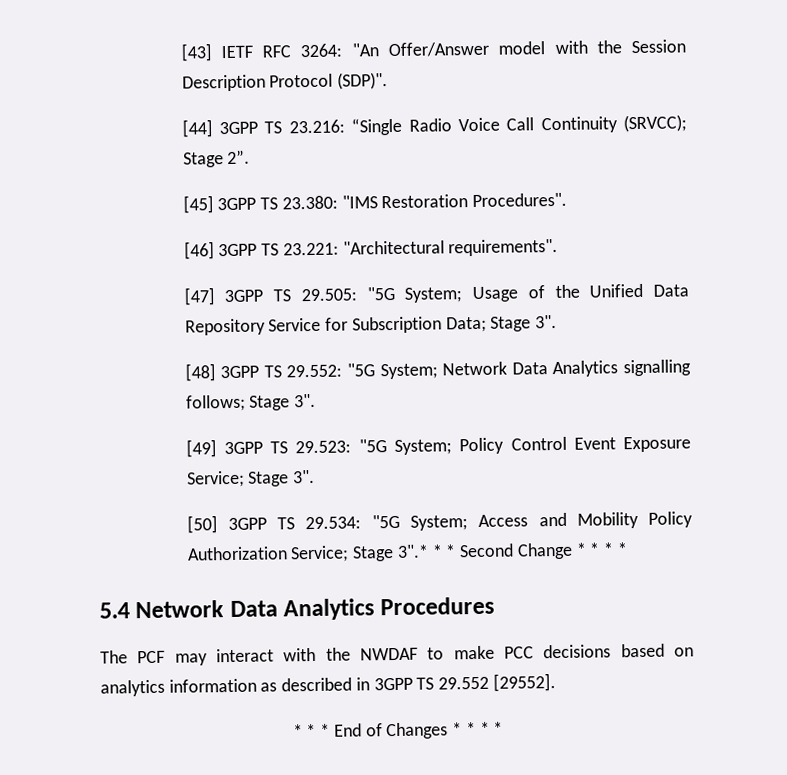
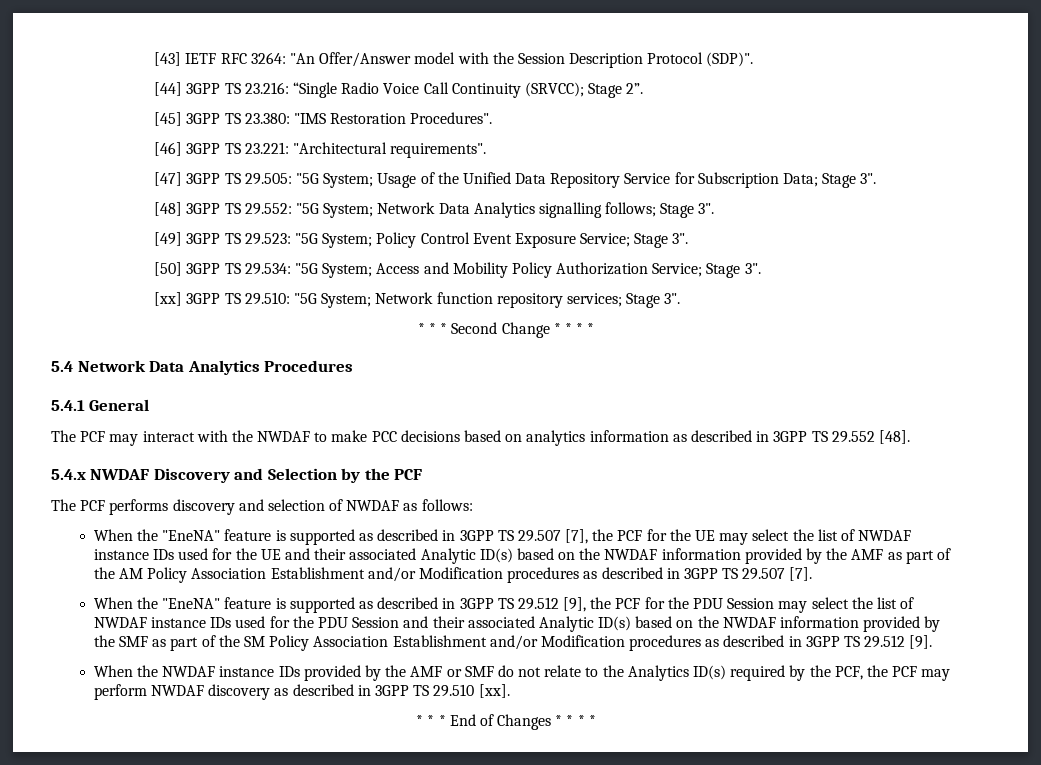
[396,544,429,558] 3".* -> [744,263,761,274] [154,292,681,308] [417,323,425,334] 3". // [xx] 3GPP TS 29.510: "5G System; Network function repository services; Stage 3". // *
(496, 606) none -> [51,399,150,411] // 5.4.1 General
[492,673,556,692] [29552]. -> [878,430,910,444] [51,468,423,483] [51,499,473,515] [93,529,912,545] [93,548,951,564] [93,567,813,583] [93,597,915,613] [93,616,941,632] [93,635,933,651] [93,665,951,681] [93,684,510,700] [48]. // 5.4.x NWDAF Discovery and Selection by the PCF // The PCF performs discovery and selection of NWDAF as follows: // When the "EneNA" feature is supported as described in 3GPP TS 29.507 [7], the PCF for the UE may select the list of NWDAF instance IDs used for the UE and their associated Analytic ID(s) based on the NWDAF information provided by the AMF as part of the AM Policy Association Establishment and/or Modification procedures as described in 3GPP TS 29.507 [7]. // When the "EneNA" feature is supported as described in 3GPP TS 29.512 [9], the PCF for the PDU Session may select the list of NWDAF instance IDs used for the PDU Session and their associated Analytic ID(s) based on the NWDAF information provided by the SMF as part of the SM Policy Association Establishment and/or Modification procedures as described in 3GPP TS 29.512 [9]. // When the NWDAF instance IDs provided by the AMF or SMF do not relate to the Analytics ID(s) required by the PCF, the PCF may perform NWDAF discovery as described in 3GPP TS 29.510 [xx].

